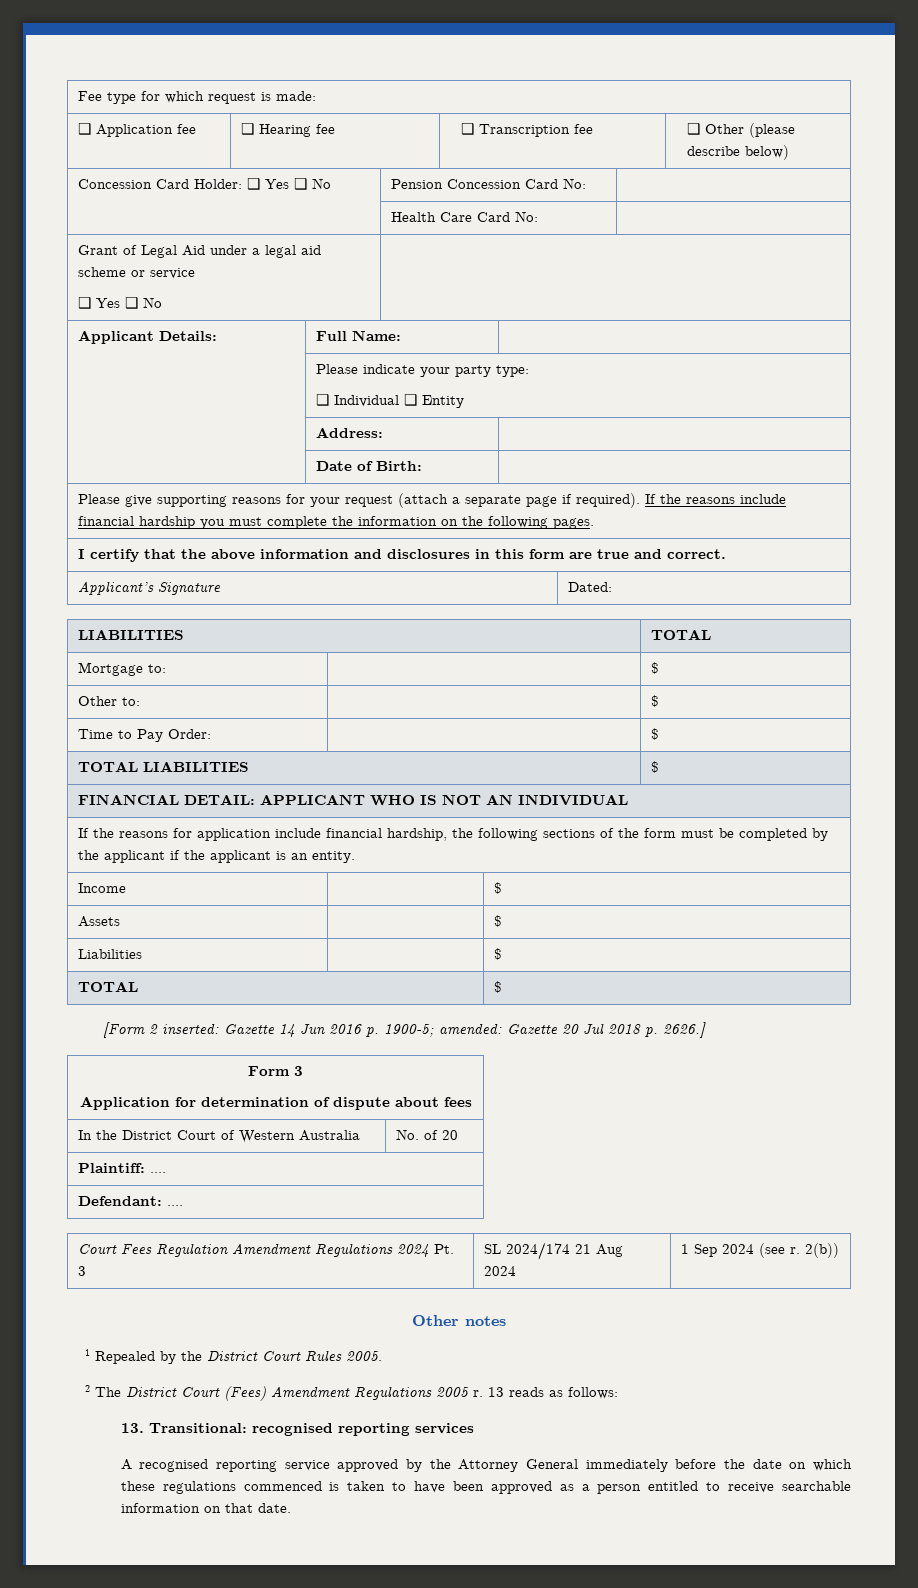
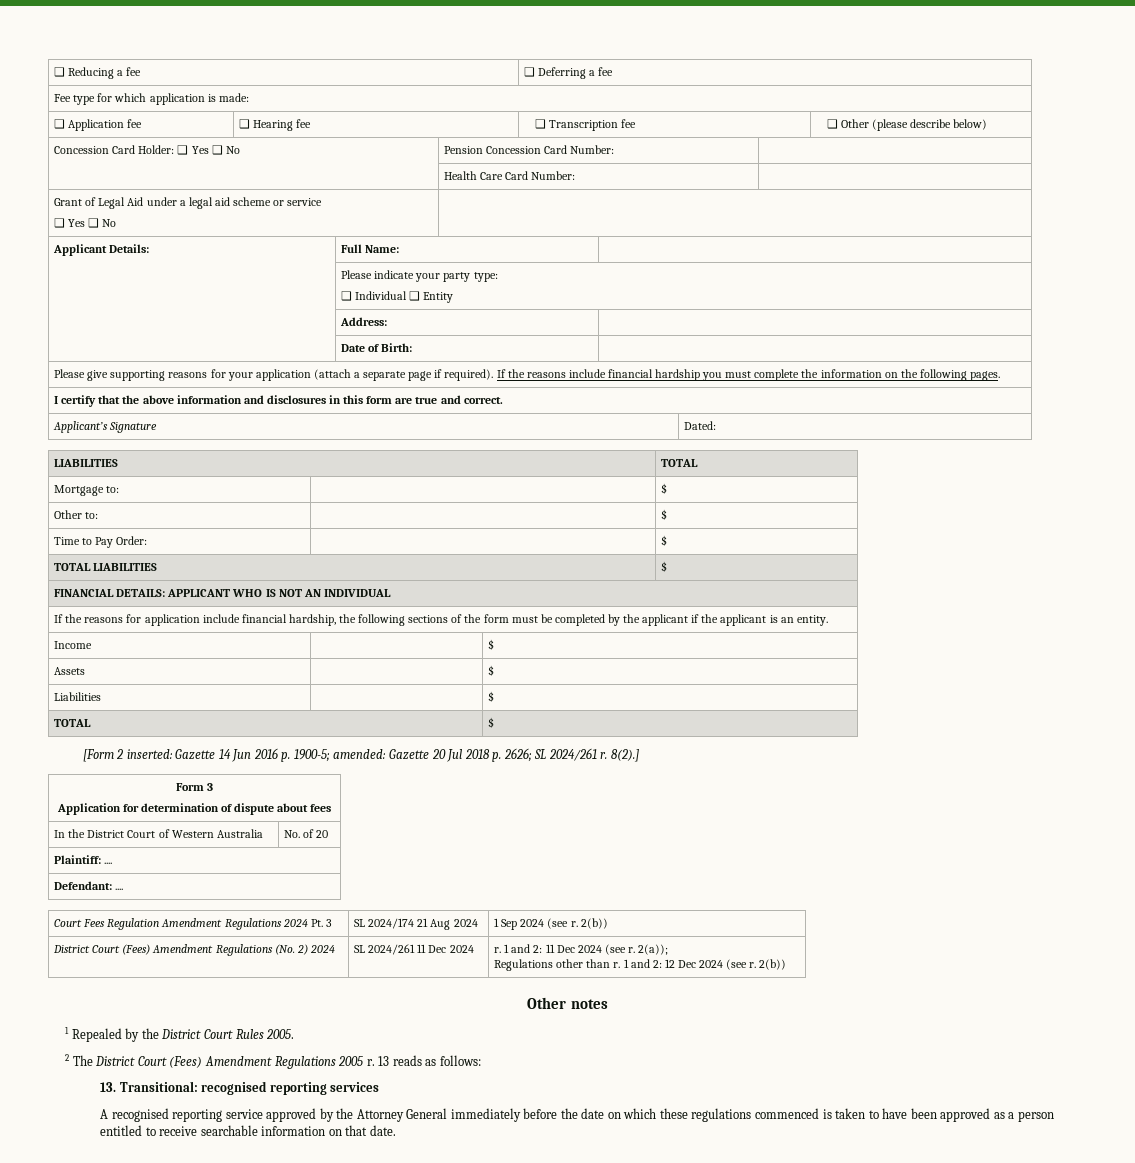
(78, 96) none -> [54,67,142,79] [524,67,614,79] ❑ Reducing a fee | ❑ Deferring a fee //
[208,92,257,104] request -> [149,93,205,105] application
[563,178,587,189] No: -> [570,145,615,154] Number:
[515,211,539,222] No: -> [531,171,576,180] Number:
[345,495,394,507] request -> [255,369,311,381] application
[184,794,256,805] DETAIL: -> [116,589,166,597] DETAILS:
[662,1022,706,1038] 2626.] -> [503,748,639,762] 2626; SL 2024/261 r. 8(2).]
(840, 1250) none -> [53,944,335,956] [354,944,474,955] [494,944,669,955] [494,959,787,971] // District Court (Fees) Amendment Regulations (No. 2) 2024 | SL 2024/261 11 Dec 2024 | r. 1 and 2: 11 Dec 2024 (see r. 2(a)); // Regulations other than r. 1 and 2: 12 Dec 2024 (see r. 2(b))

